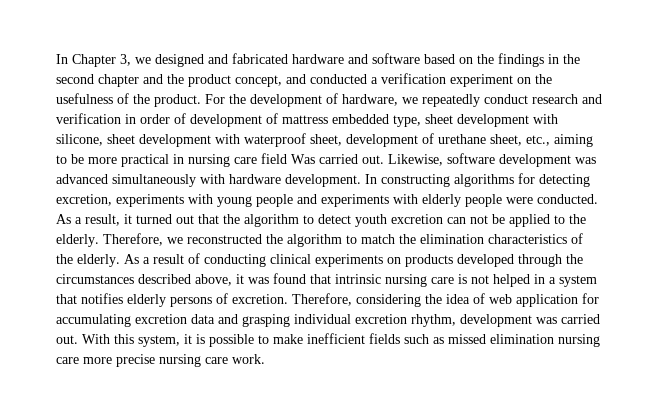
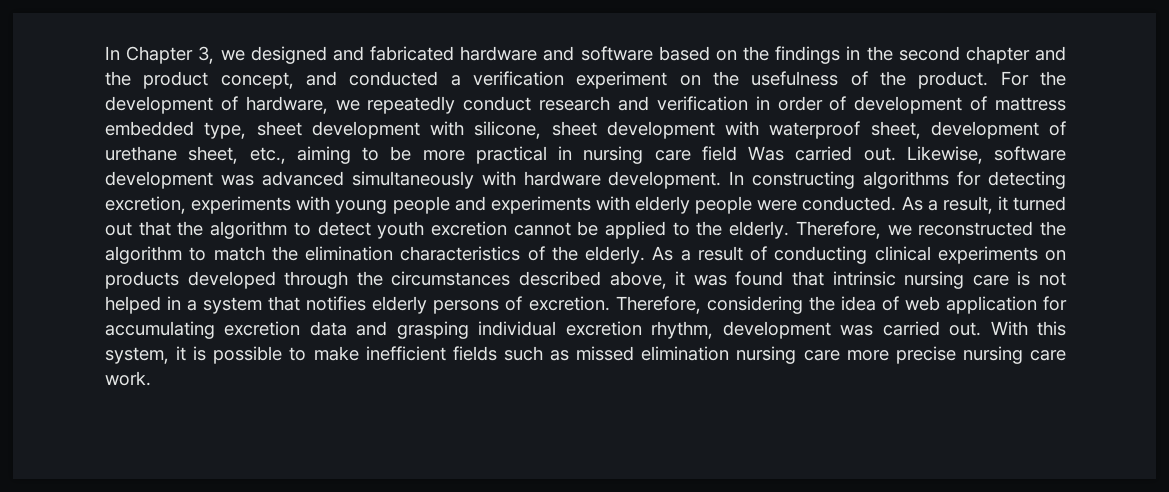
[447,215,488,224] can not -> [513,222,571,236] cannot

